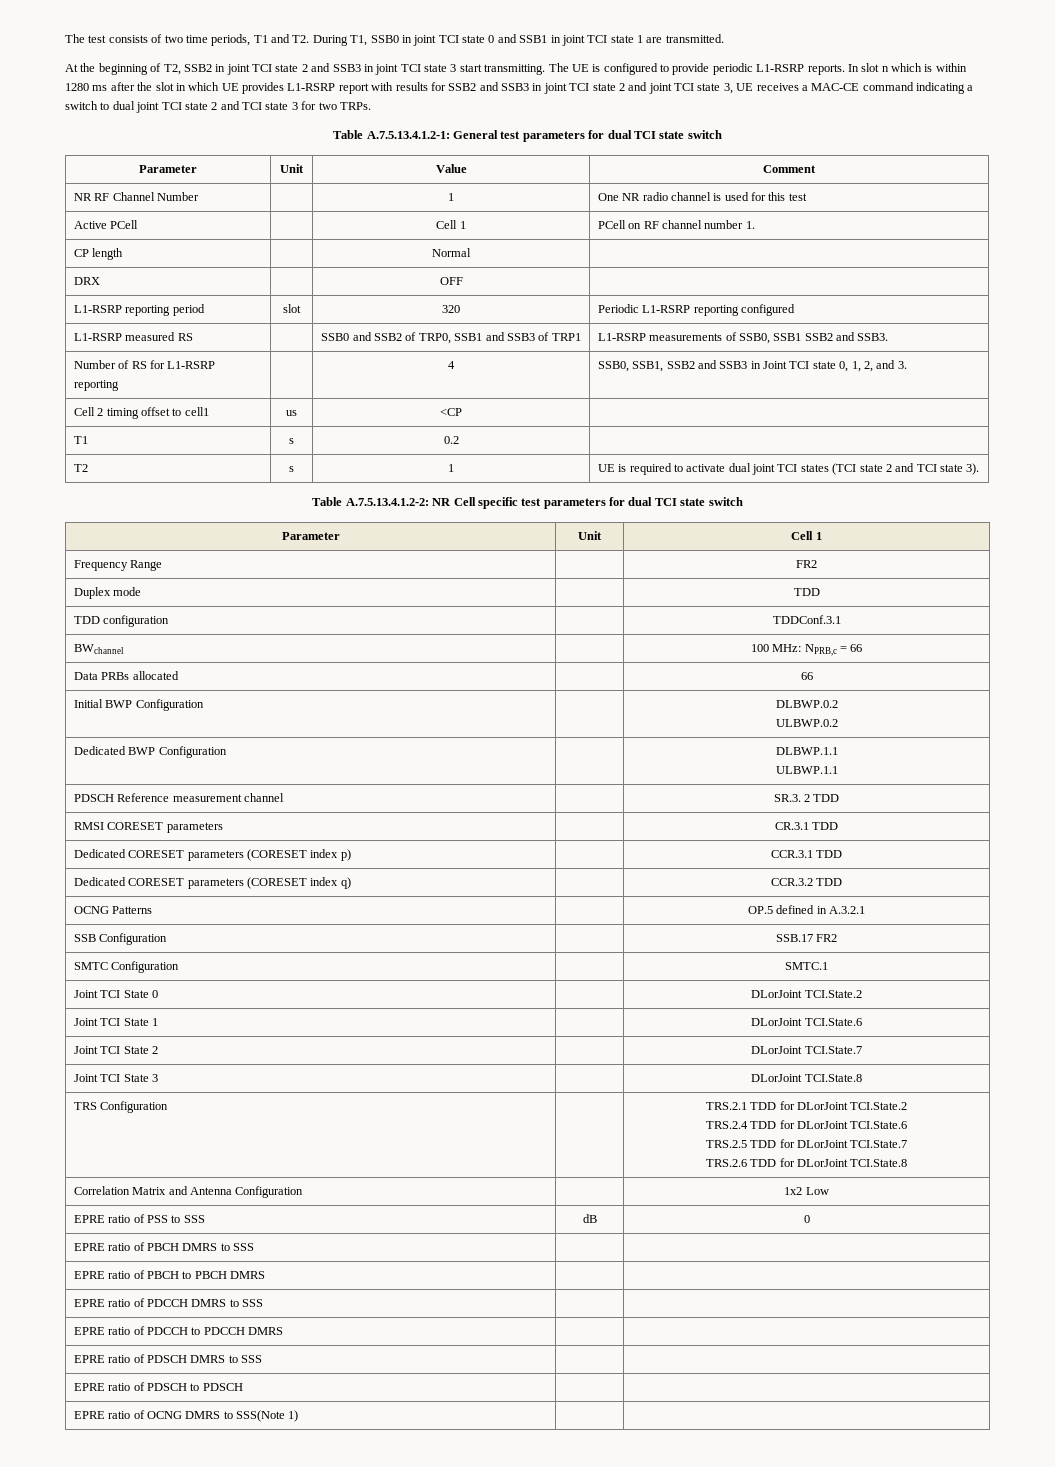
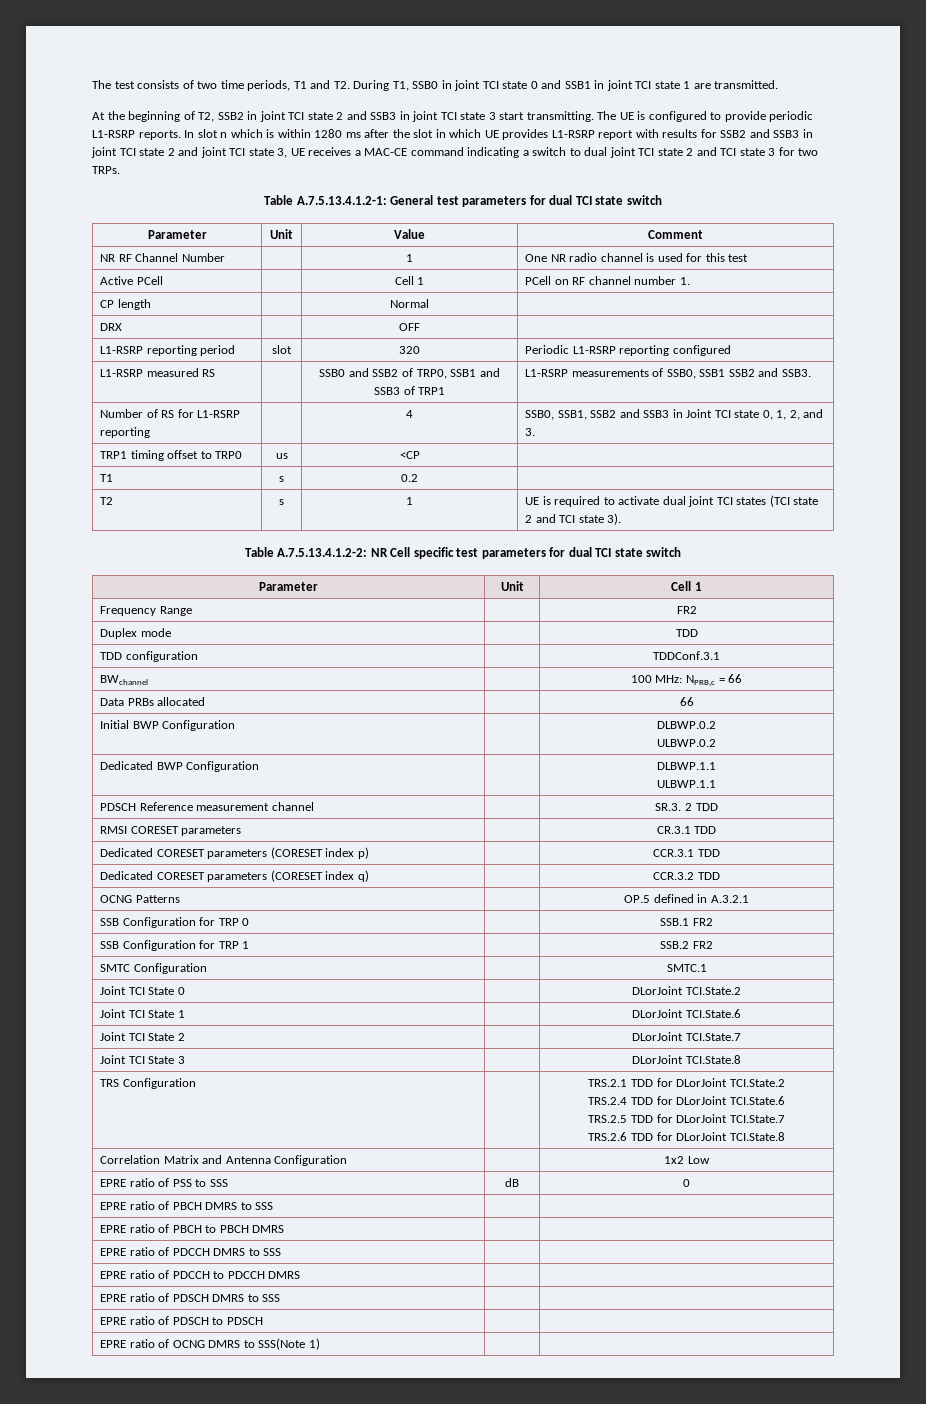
[73,407,104,416] Cell 2 -> [100,451,128,459] TRP1
[184,407,209,416] cell1 -> [215,451,243,459] TRP0
[775,934,813,942] | | SSB.17 -> [199,917,250,926] [660,918,713,926] [100,940,250,951] [660,941,690,949] for TRP 0 | | SSB.1 FR2 // SSB Configuration for TRP 1 | | SSB.2

